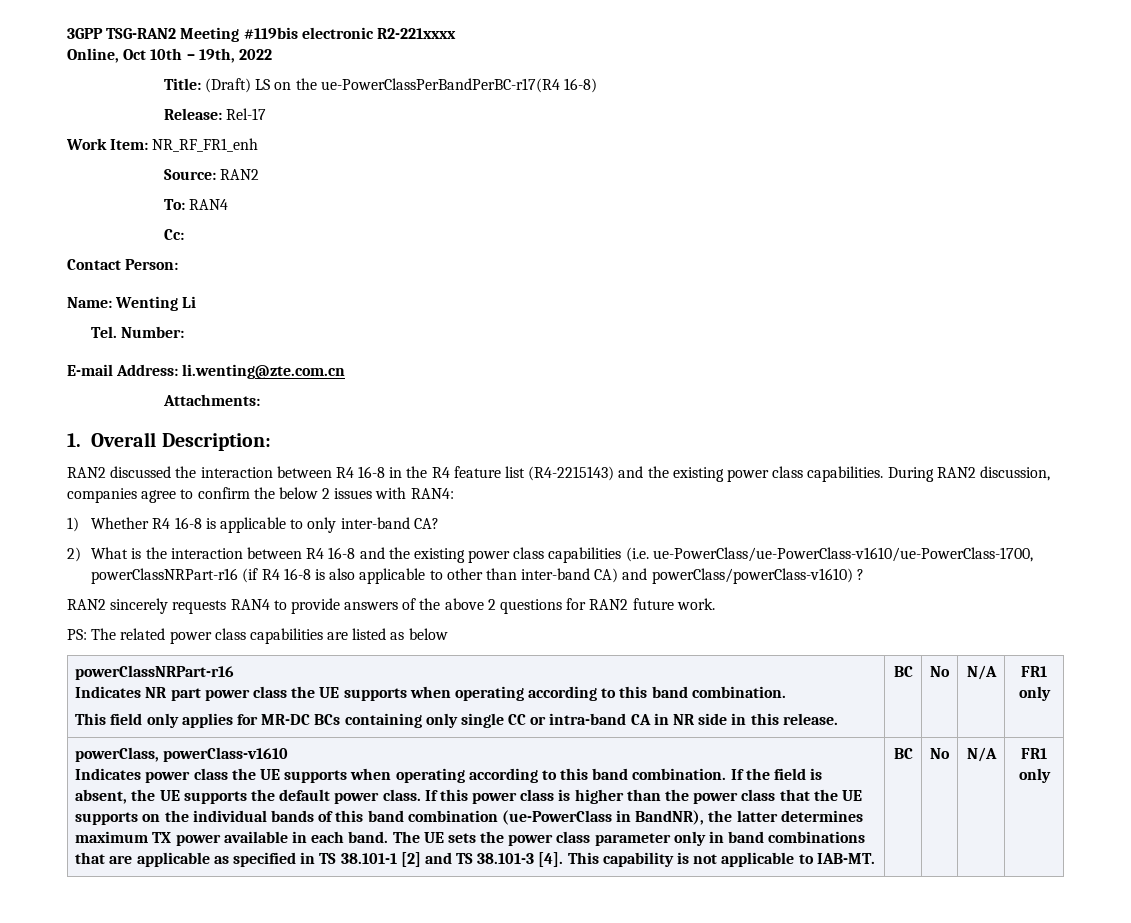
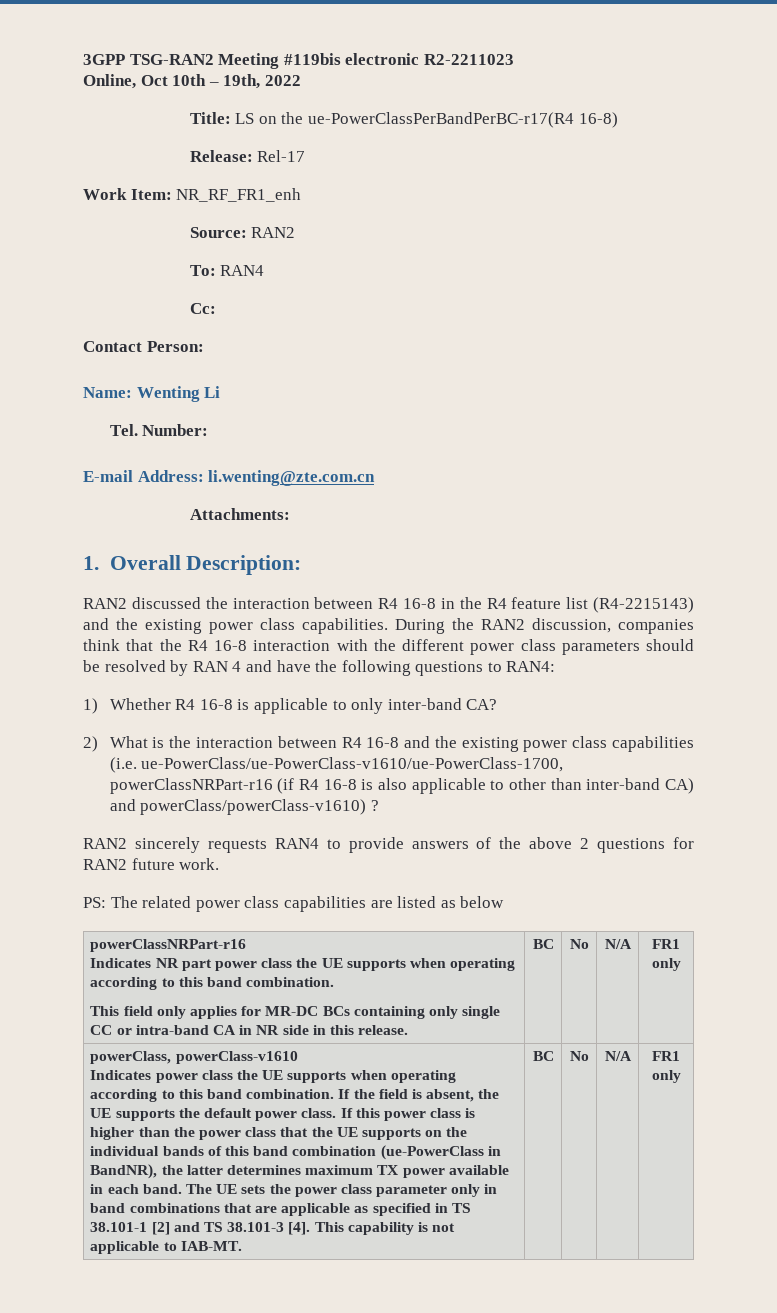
[376,28,456,39] R2-221xxxx -> [423,54,514,65] R2-2211023
[205,78,252,93] (Draft) -> (231, 118) none
(934, 474) none -> [452,618,474,630] the
[141,487,407,503] agree to confirm the below 2 issues with -> [83,639,694,655] [83,660,502,676] think that the R4 16-8 interaction with the different power class parameters should be resolved by RAN 4 and have the following questions to

